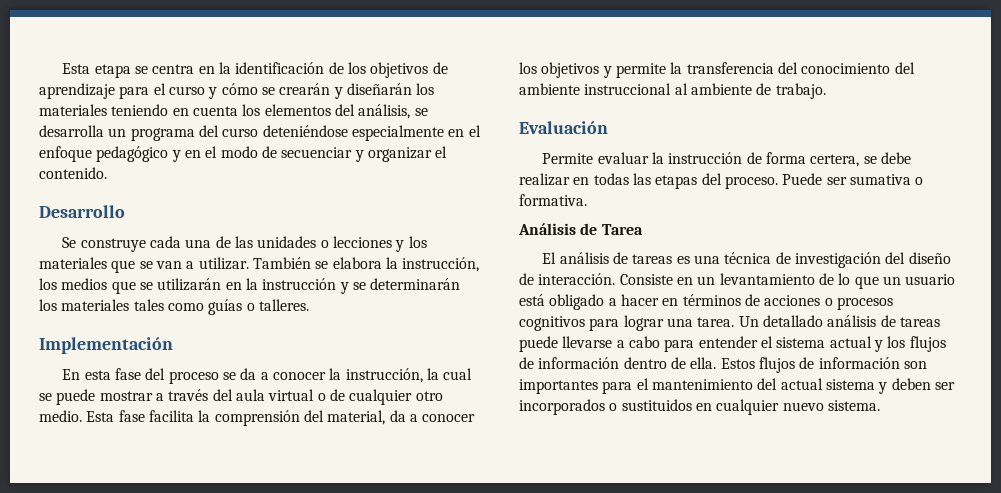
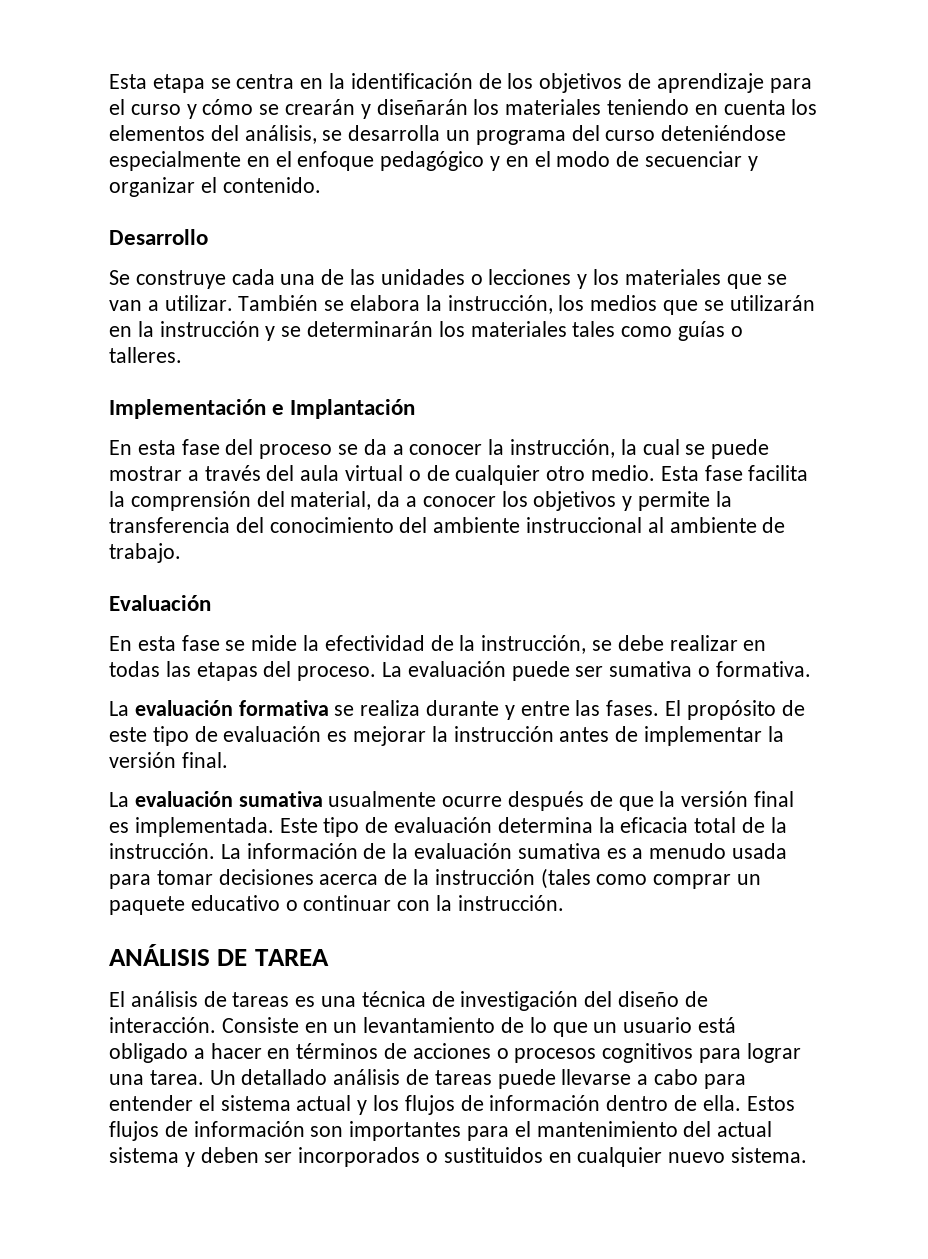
(173, 345) none -> [272,399,416,419] e Implantación
[542,152,860,167] Permite evaluar la instrucción de forma certera, -> [109,635,587,654] En esta fase se mide la efectividad de la instrucción,
[782,173,823,185] Puede -> [382,661,570,681] La evaluación puede
[518,223,643,235] Análisis de Tarea -> [109,700,805,720] [109,726,784,746] [109,752,228,768] [109,791,795,811] [109,817,787,837] [109,843,788,859] [109,868,762,889] [109,895,564,915] [109,944,329,966] La evaluación formativa se realiza durante y entre las fases. El propósito de este tipo de evaluación es mejorar la instrucción antes de implementar la versión final. // La evaluación sumativa usualmente ocurre después de que la versión final es implementada. Este tipo de evaluación determina la eficacia total de la instrucción. La información de la evaluación sumativa es a menudo usada para tomar decisiones acerca de la instrucción (tales como comprar un paquete educativo o continuar con la instrucción. // ANÁLISIS DE TAREA

